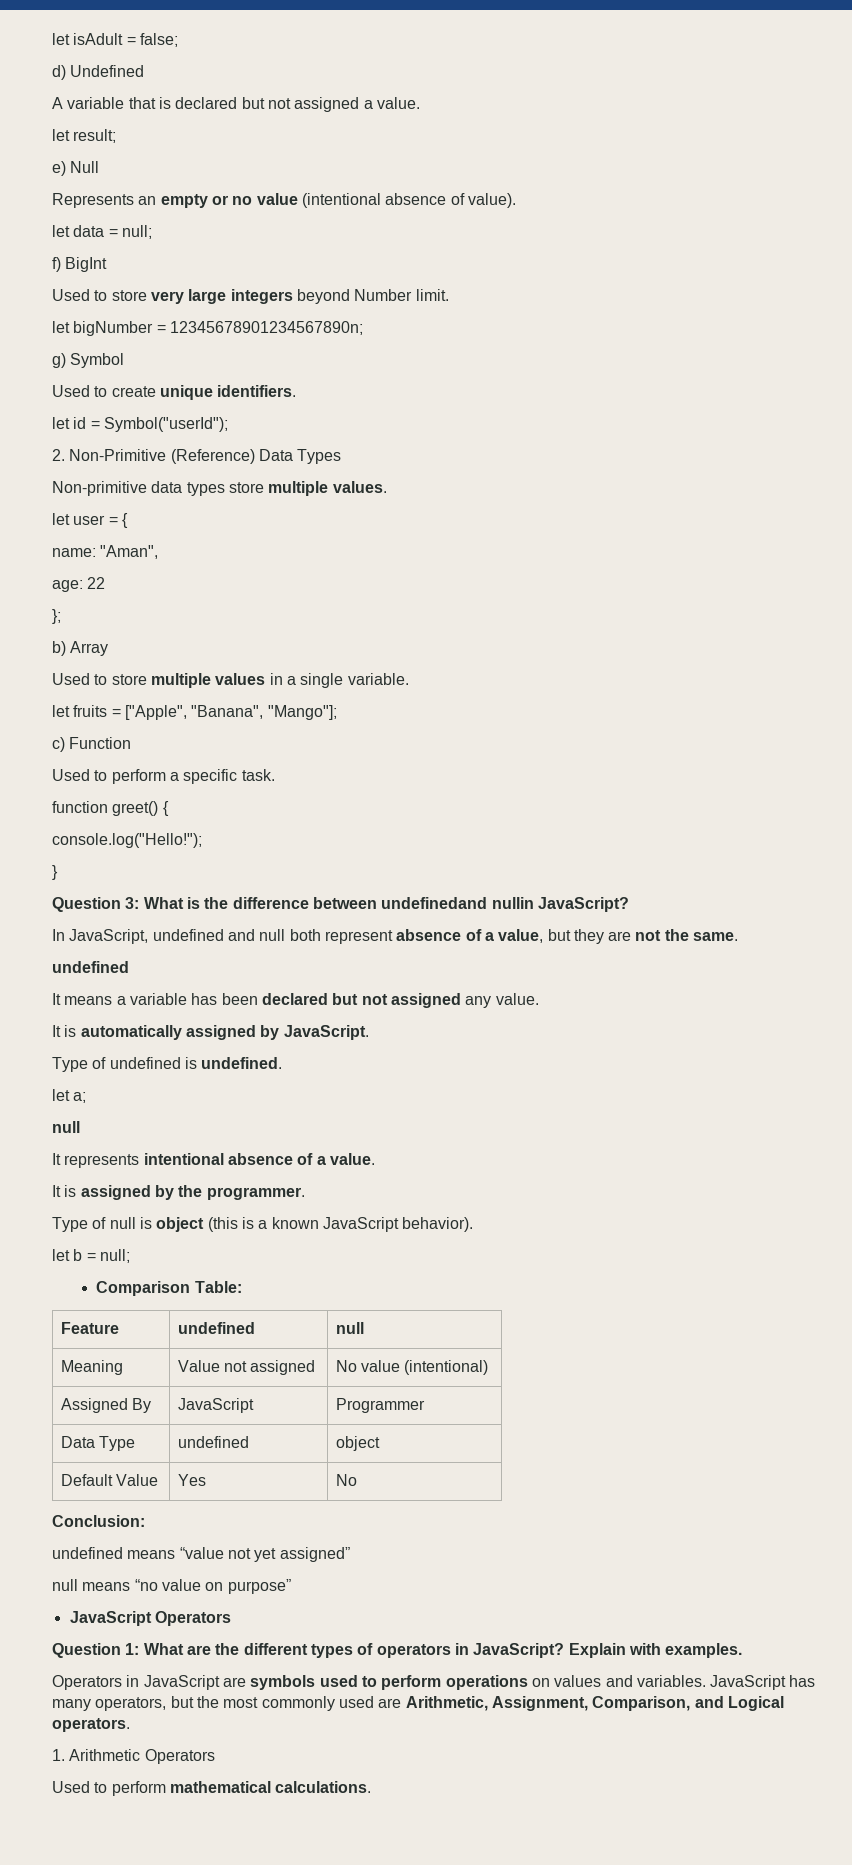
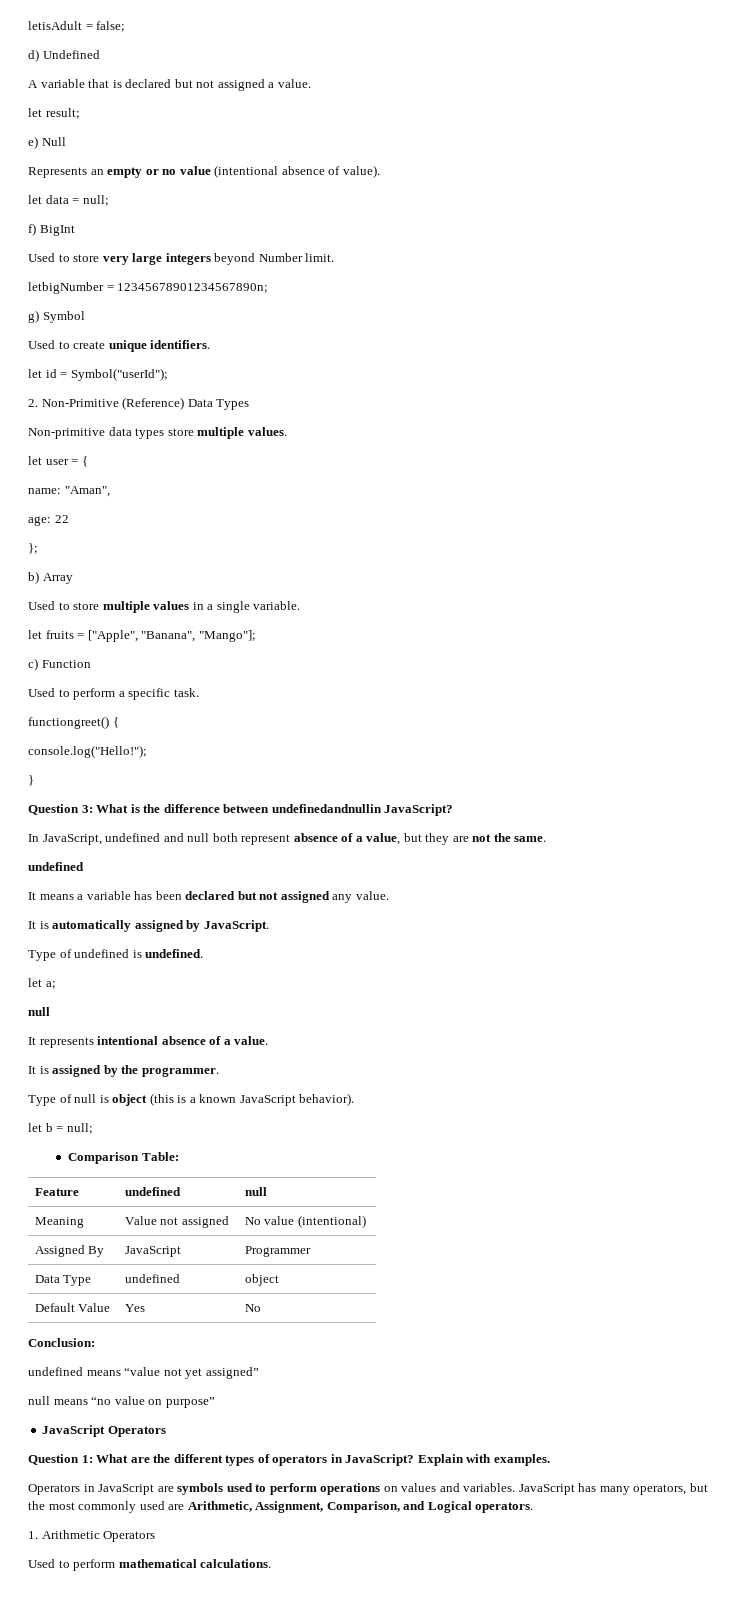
[52,33,124,45] let isAdult -> [28,21,82,30] letisAdult
[52,321,154,336] let bigNumber -> [28,282,104,294] letbigNumber
[52,801,159,816] function greet() -> [28,716,109,729] functiongreet()
[381,897,534,909] undefinedand nullin -> [271,804,382,813] undefinedandnullin

